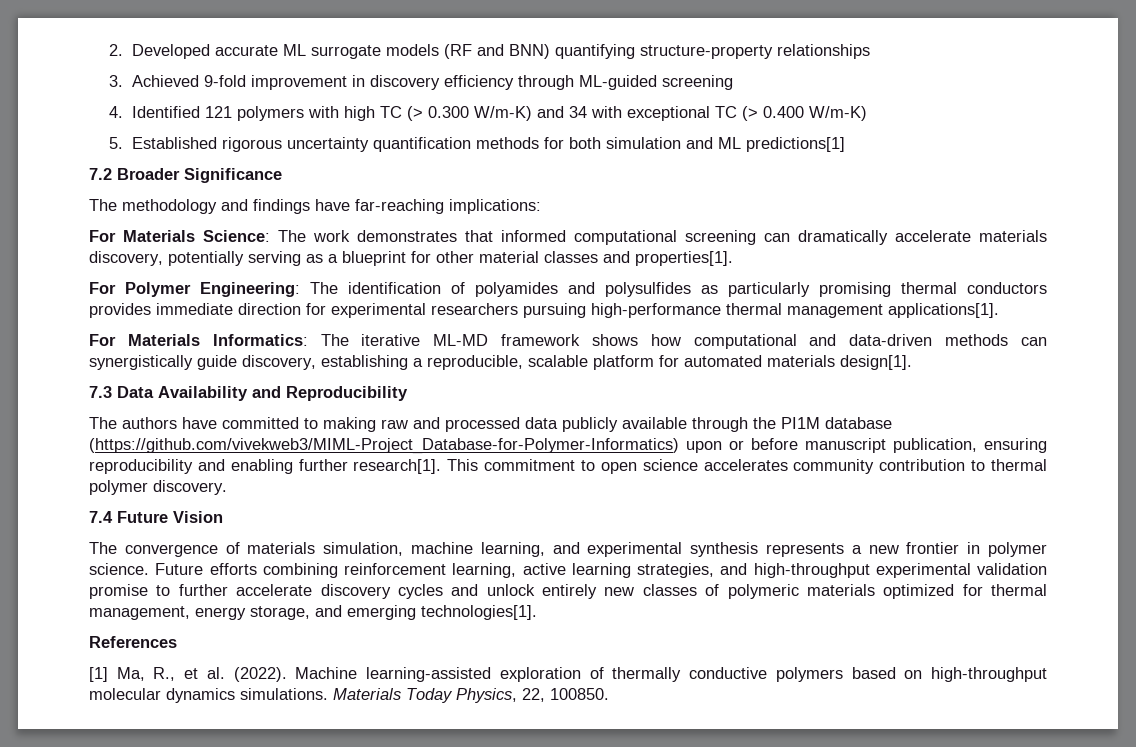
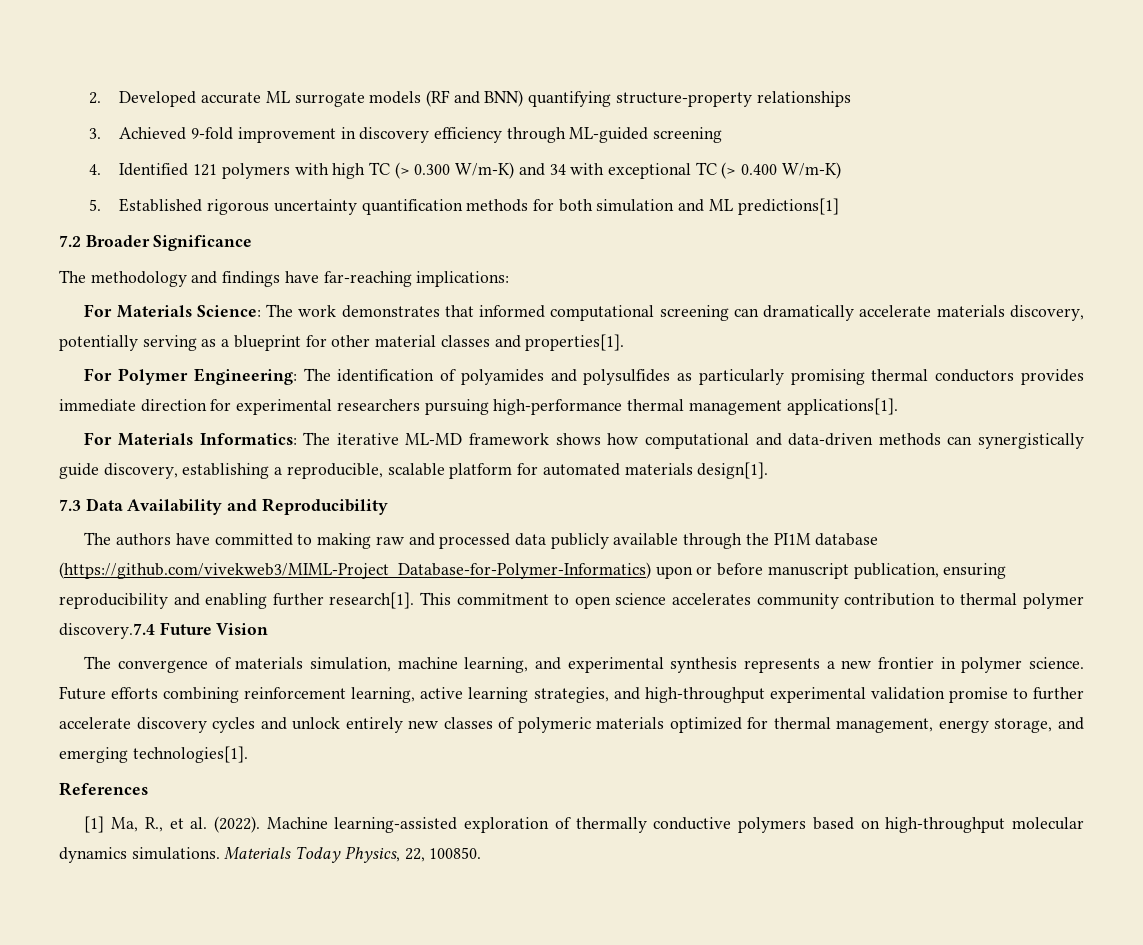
[153,480,227,495] [89,511,113,523] discovery. // 7.4 -> [59,623,155,639] discovery.7.4

